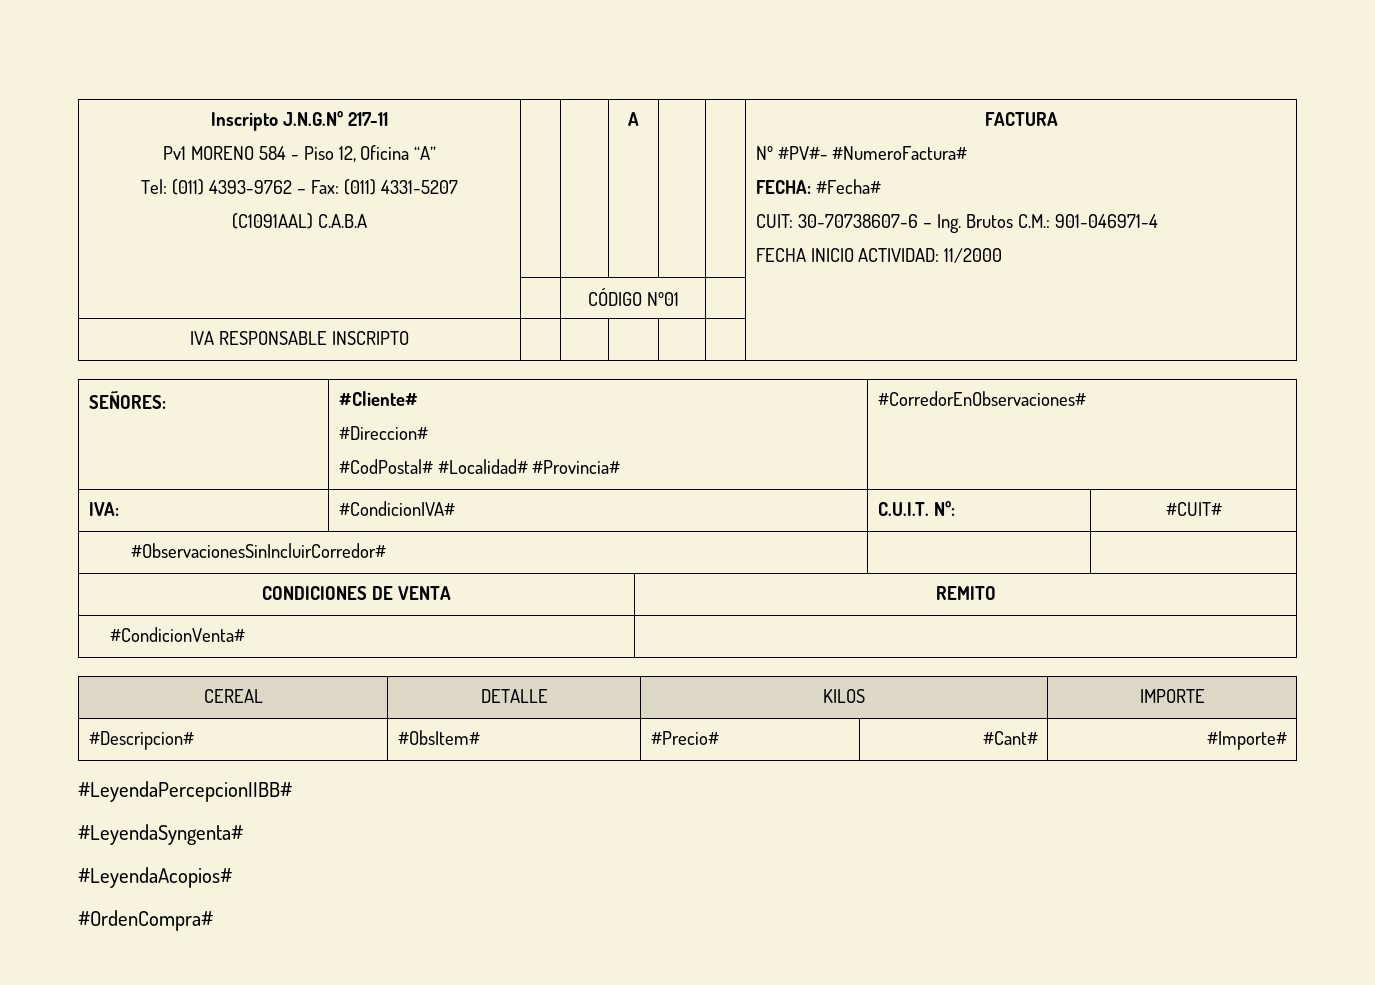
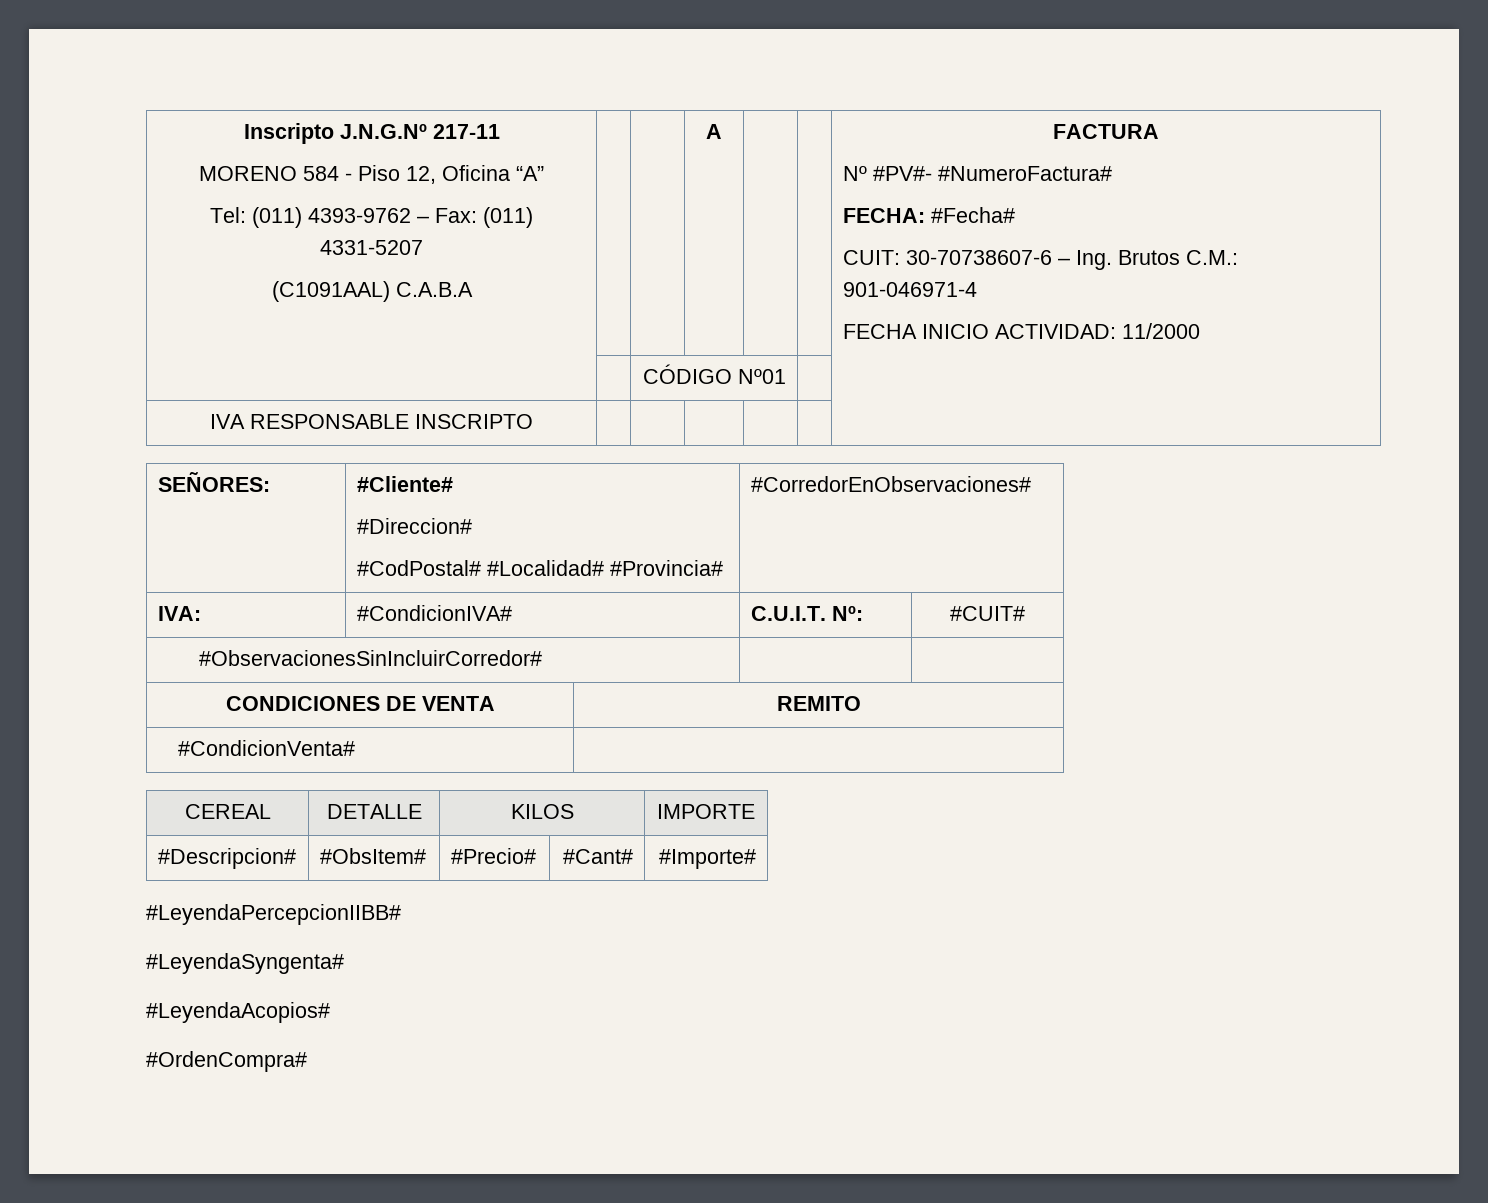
[162,146,186,160] Pv1 -> (500, 131) none

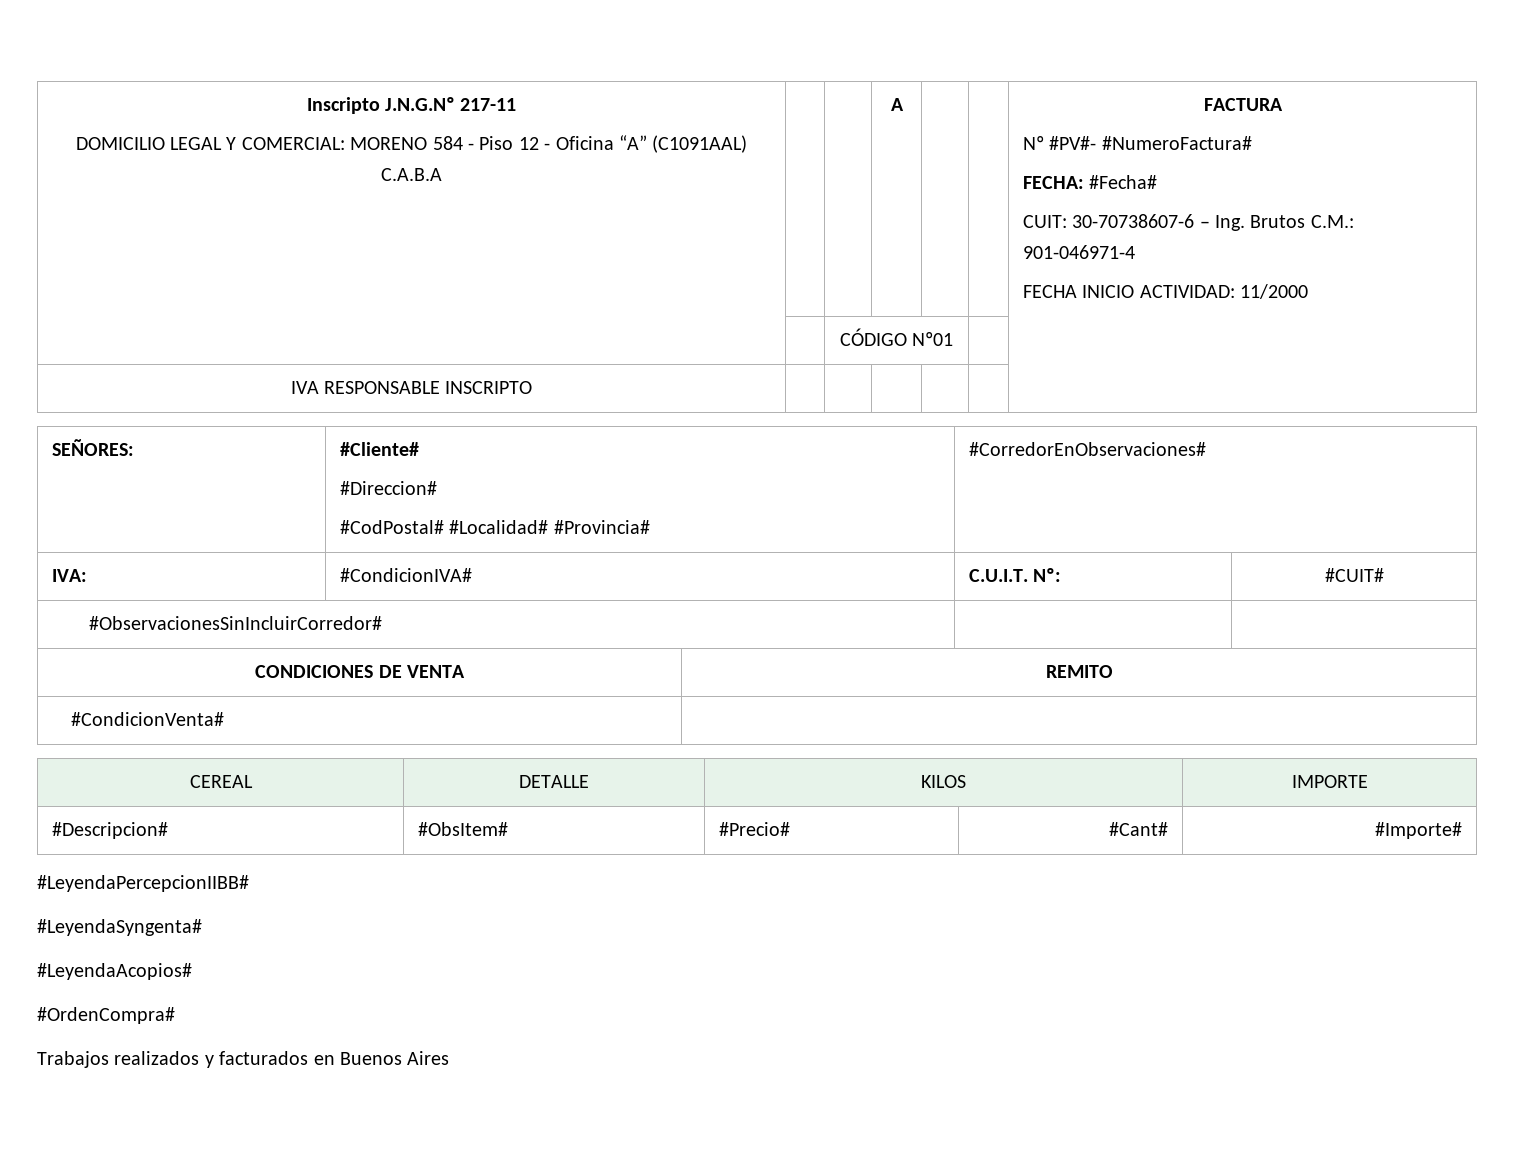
(500, 131) none -> [75,137,345,150] DOMICILIO LEGAL Y COMERCIAL:
[406,166,436,184] 12, -> [518,137,551,150] 12 -
[210,207,533,228] [320,240,423,255] // Tel: (011) 4393-9762 – Fax: (011) 4331-5207 // -> (647, 142) none
(307, 1061) none -> [37,1051,450,1068] // Trabajos realizados y facturados en Buenos Aires

